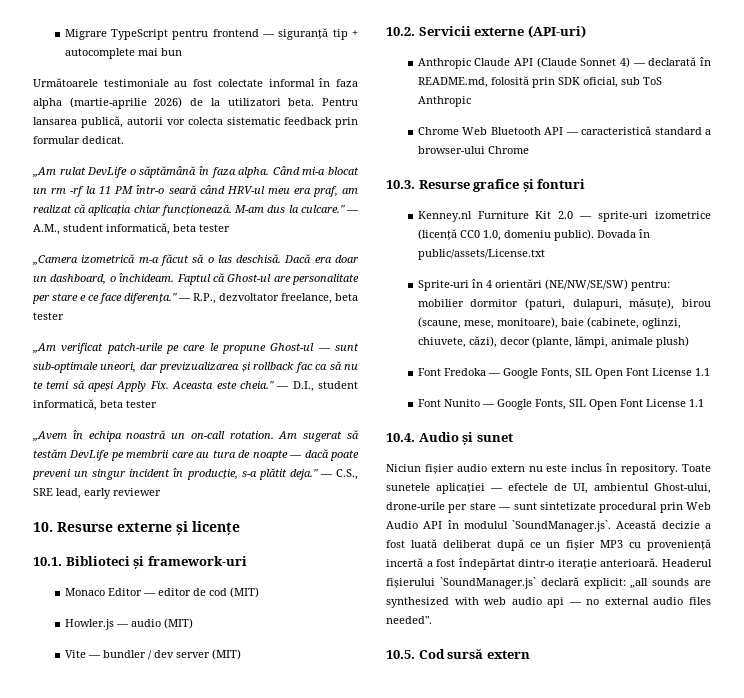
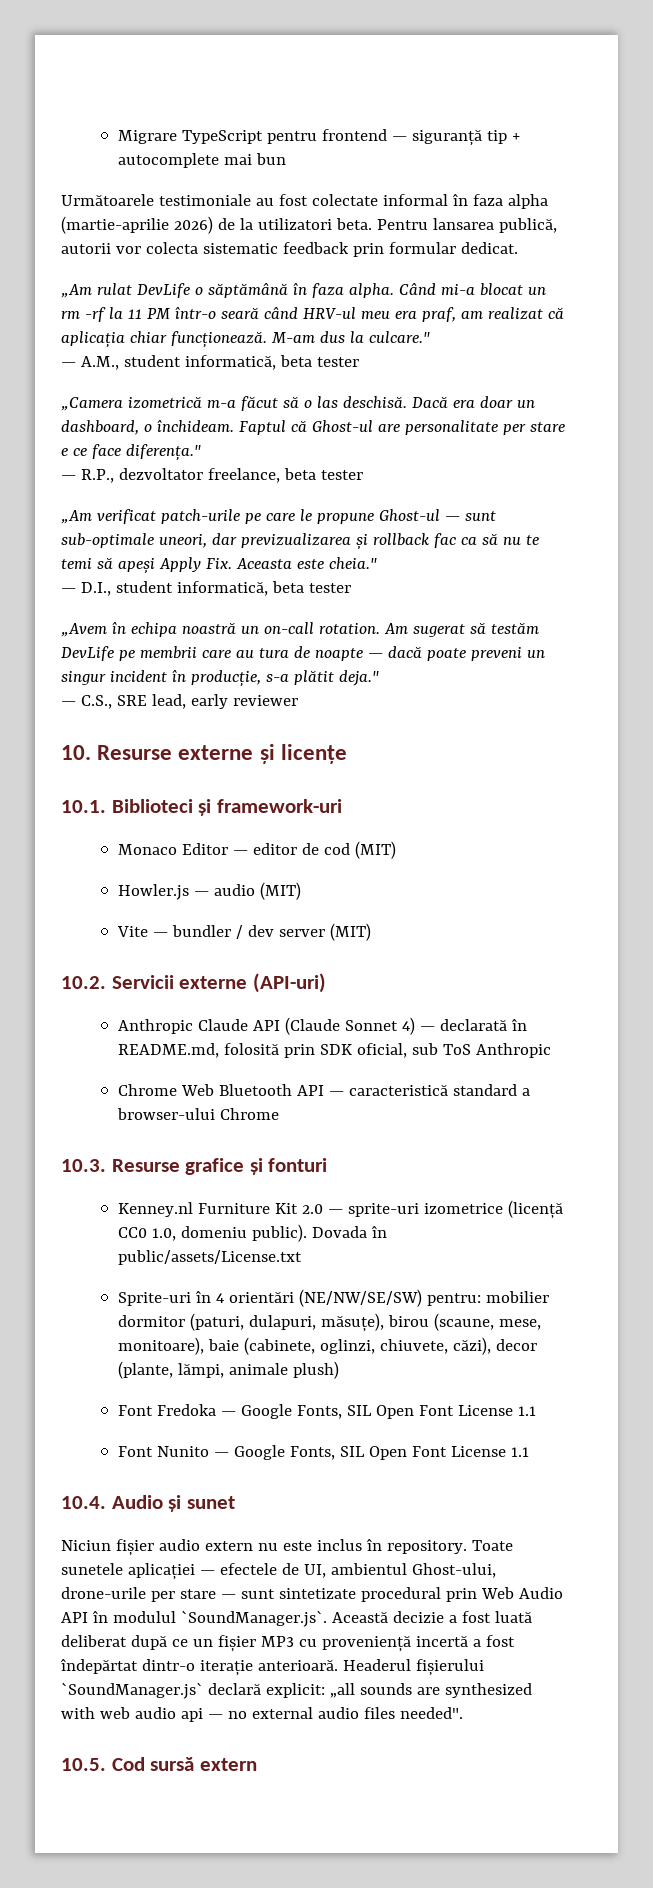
(345, 209) none -> (430, 337) //
(177, 298) none -> (201, 452) //
(274, 385) none -> (377, 563) //
(318, 474) none -> (379, 678) //

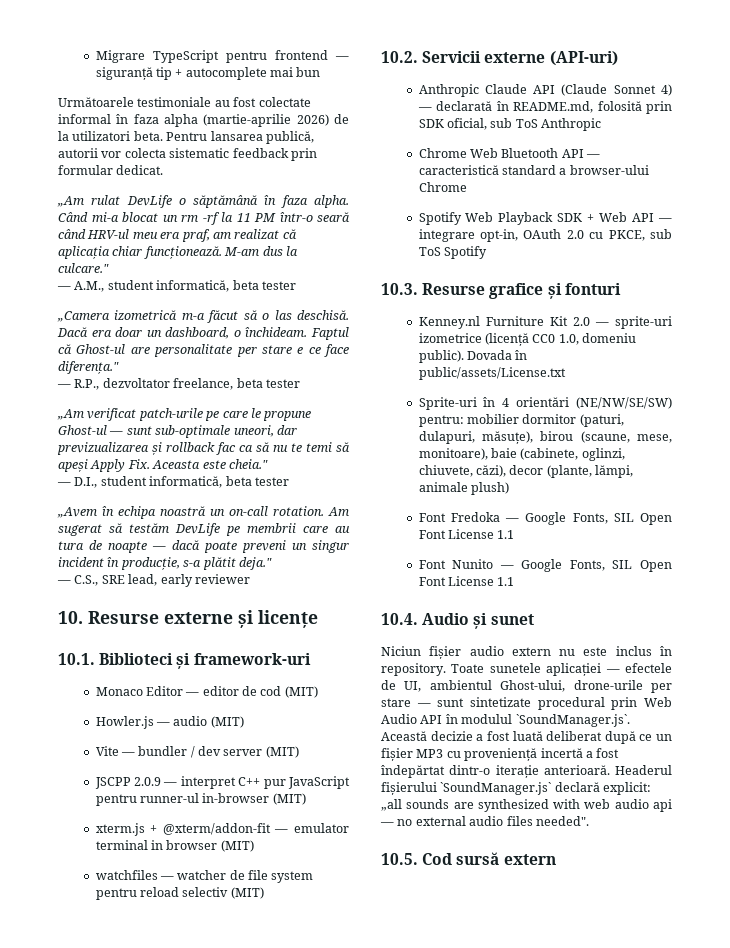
(371, 932) none -> [94,776,350,789] [95,793,306,806] [95,823,349,836] [95,840,254,852] [95,870,314,883] [95,887,264,900] // JSCPP 2.0.9 — interpret C++ pur JavaScript pentru runner-ul in-browser (MIT) // xterm.js + @xterm/addon-fit — emulator terminal in browser (MIT) // watchfiles — watcher de file system pentru reload selectiv (MIT)
(279, 1114) none -> [418,212,672,225] [418,229,672,242] [418,246,487,259] // Spotify Web Playback SDK + Web API — integrare opt-in, OAuth 2.0 cu PKCE, sub ToS Spotify

